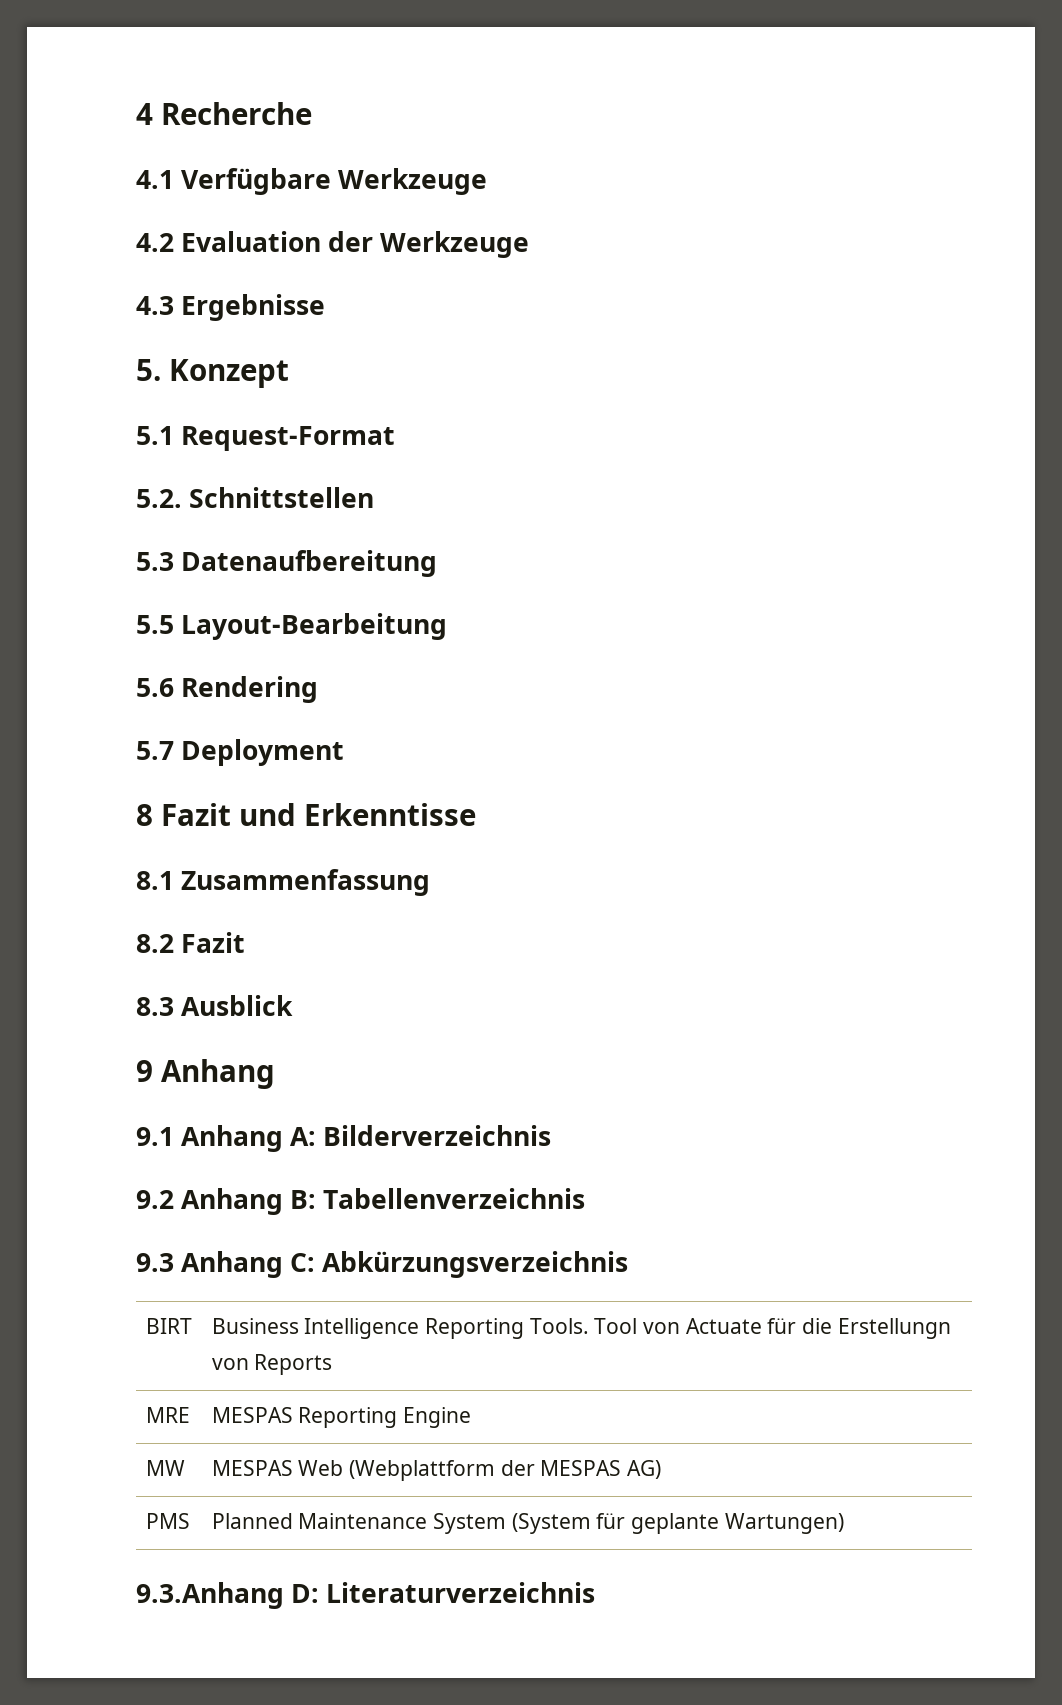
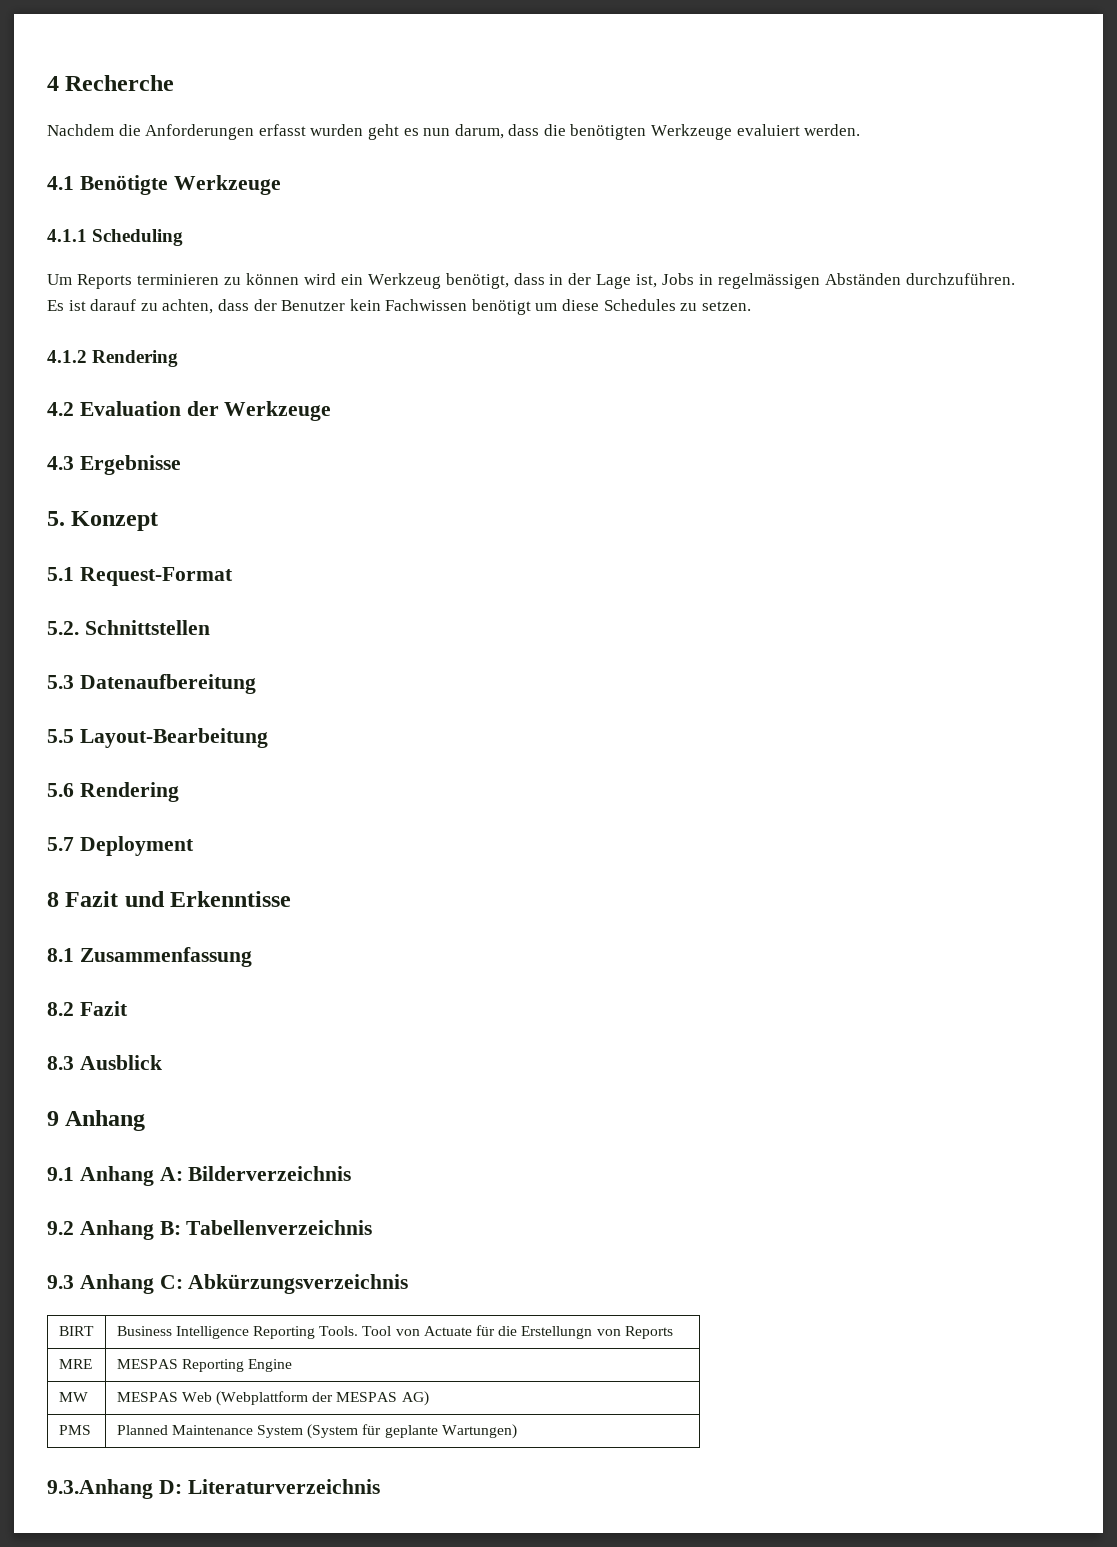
(312, 113) none -> [47,124,861,140] // Nachdem die Anforderungen erfasst wurden geht es nun darum, dass die benötigten Werkzeuge evaluiert werden.
[181,168,488,195] Verfügbare Werkzeuge -> [79,175,281,195] [47,229,184,246] [47,273,1016,289] [47,299,751,315] [47,350,179,367] Benötigte Werkzeuge // 4.1.1 Scheduling // Um Reports terminieren zu können wird ein Werkzeug benötigt, dass in der Lage ist, Jobs in regelmässigen Abständen durchzuführen. Es ist darauf zu achten, dass der Benutzer kein Fachwissen benötigt um diese Schedules zu setzen. // 4.1.2 Rendering

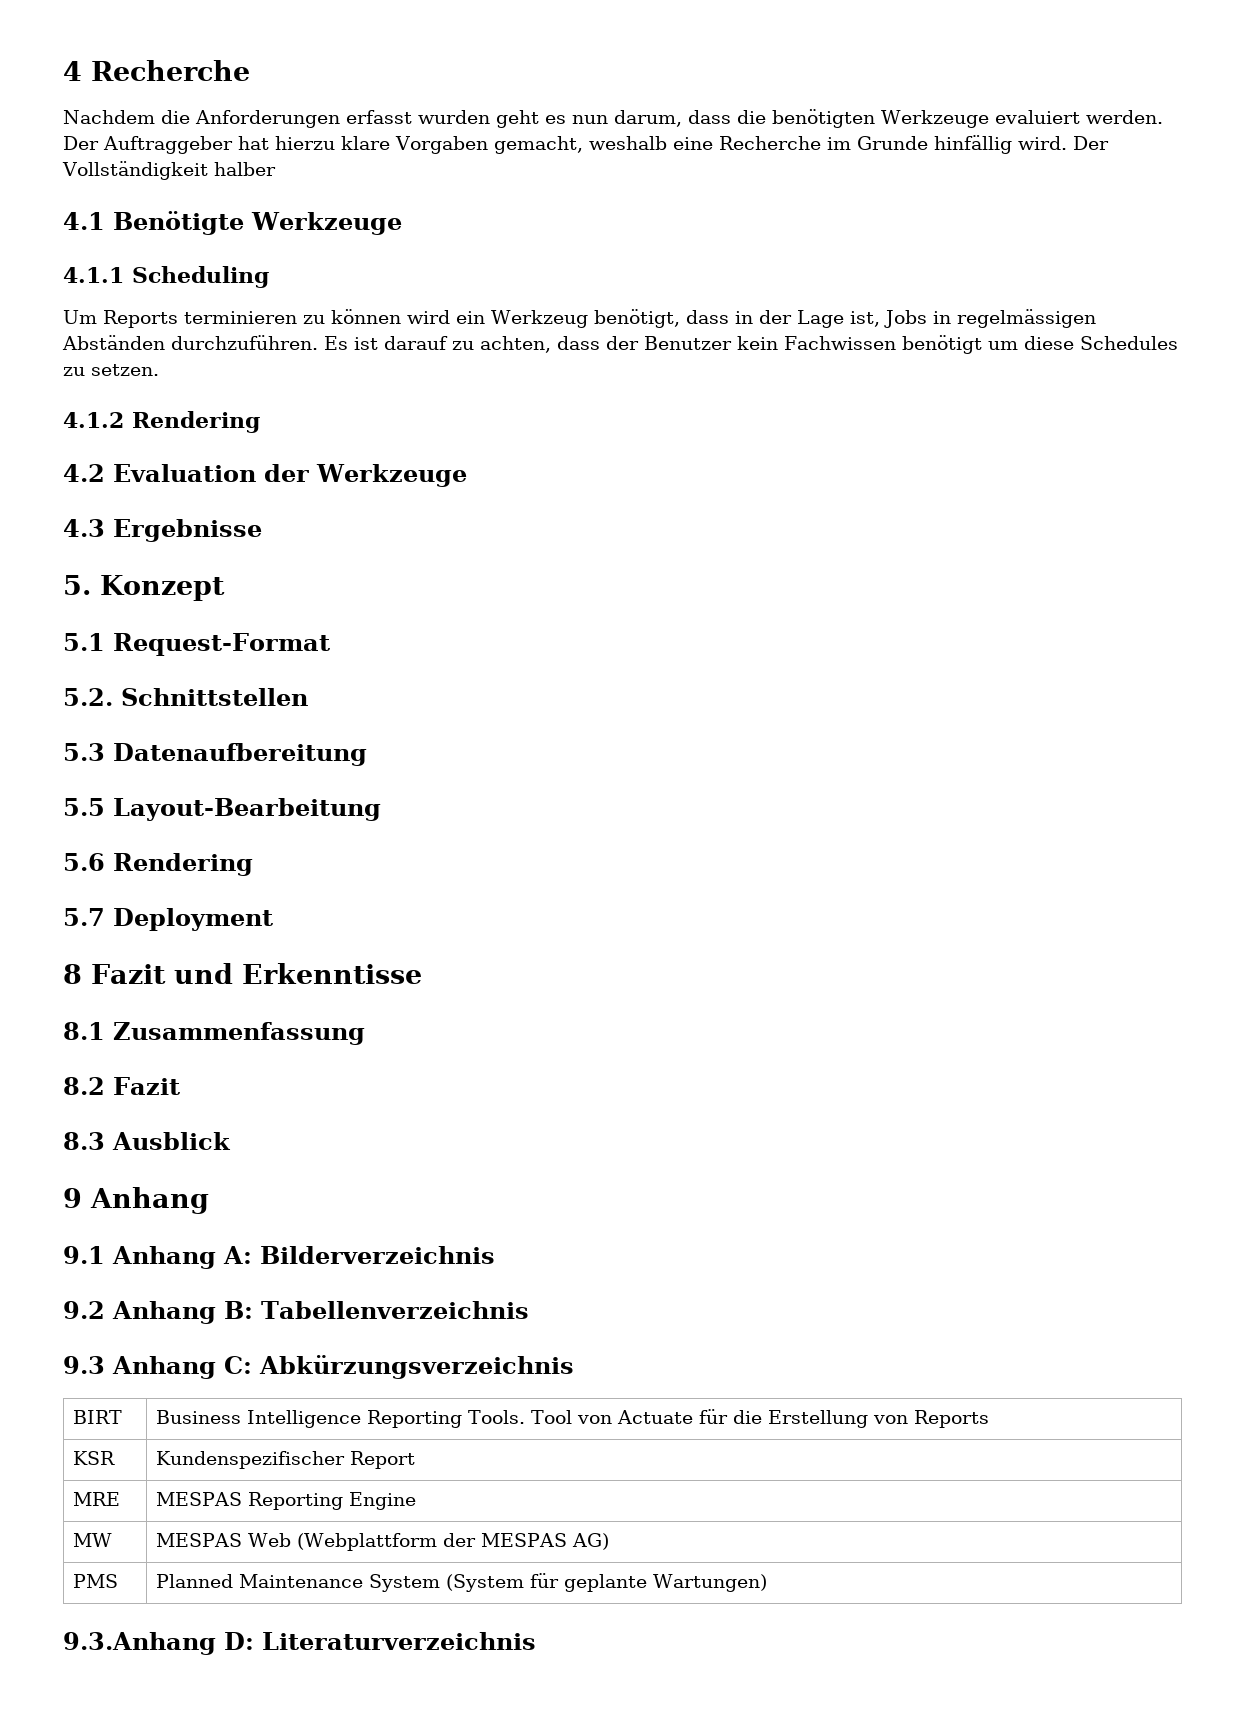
(861, 130) none -> [63,135,1109,154] [62,161,276,180] Der Auftraggeber hat hierzu klare Vorgaben gemacht, weshalb eine Recherche im Grunde hinfällig wird. Der Vollständigkeit halber
[521,1326,593,1339] Erstellungn -> [767,1410,868,1428] Erstellung
(673, 1332) none -> [72,1451,115,1465] [155,1451,415,1469] // KSR | Kundenspezifischer Report

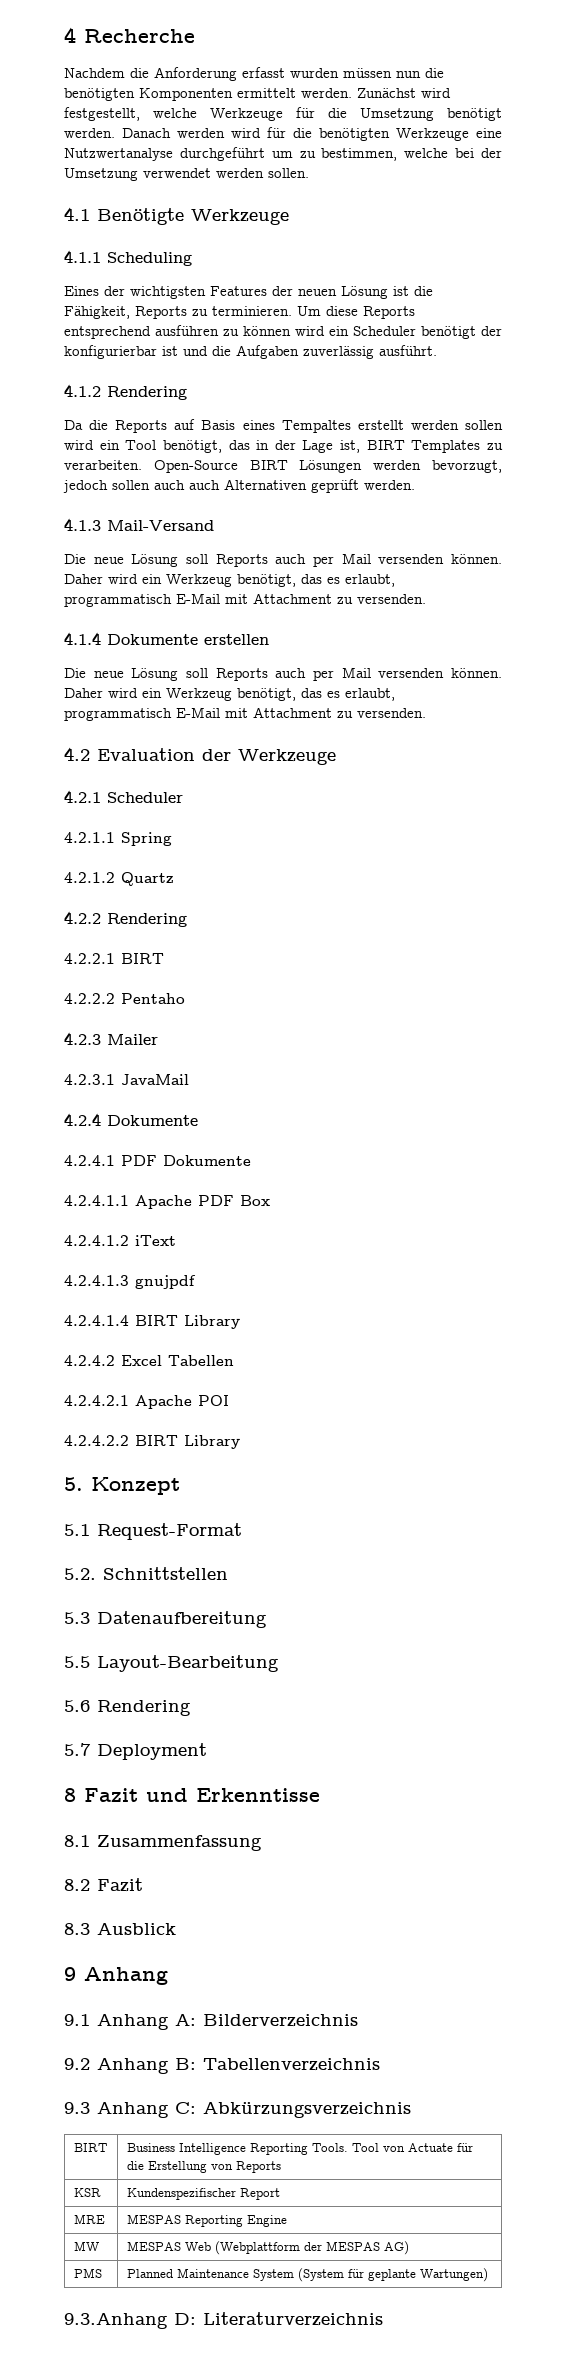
[195,110,340,128] Anforderungen -> [154,67,237,81] Anforderung
[496,109,1163,128] [63,135,1109,154] [62,161,276,180] geht es nun darum, dass die benötigten Werkzeuge evaluiert werden. Der Auftraggeber hat hierzu klare Vorgaben gemacht, weshalb eine Recherche im Grunde hinfällig wird. Der Vollständigkeit halber -> [343,68,444,78] [64,88,451,101] [64,107,502,121] [64,127,502,141] [64,147,502,161] [64,168,309,181] müssen nun die benötigten Komponenten ermittelt werden. Zunächst wird festgestellt, welche Werkzeuge für die Umsetzung benötigt werden. Danach werden wird für die benötigten Werkzeuge eine Nutzwertanalyse durchgeführt um zu bestimmen, welche bei der Umsetzung verwendet werden sollen.
[63,309,1096,328] [62,335,1178,354] [63,364,159,376] [63,411,260,433] [63,464,467,487] [63,519,262,542] Um Reports terminieren zu können wird ein Werkzeug benötigt, dass in der Lage ist, Jobs in regelmässigen Abständen durchzuführen. Es ist darauf zu achten, dass der Benutzer kein Fachwissen benötigt um diese Schedules zu setzen. // 4.1.2 Rendering // 4.2 Evaluation der Werkzeuge // 4.3 Ergebnisse -> [64,286,433,299] [64,306,415,319] [64,325,502,339] [64,345,437,359] [64,384,187,400] [64,419,503,433] [64,440,503,453] [64,460,503,473] [63,479,415,493] [64,518,214,531] [64,553,503,567] [64,574,395,587] [64,593,426,607] [64,632,269,645] [64,667,503,681] [64,688,395,701] [64,707,426,721] [64,747,336,765] [64,790,183,803] [64,832,172,846] [64,872,174,886] [64,911,187,927] [64,953,164,964] [64,993,185,1004] [64,1032,158,1045] [64,1074,189,1085] [64,1113,198,1126] [64,1155,251,1166] [64,1195,270,1209] [64,1235,176,1246] [64,1275,196,1289] [64,1315,240,1329] [64,1355,234,1366] [64,1395,229,1409] [64,1435,240,1449] Eines der wichtigsten Features der neuen Lösung ist die Fähigkeit, Reports zu terminieren. Um diese Reports entsprechend ausführen zu können wird ein Scheduler benötigt der konfigurierbar ist und die Aufgaben zuverlässig ausführt. // 4.1.2 Rendering // Da die Reports auf Basis eines Tempaltes erstellt werden sollen wird ein Tool benötigt, das in der Lage ist, BIRT Templates zu verarbeiten. Open-Source BIRT Lösungen werden bevorzugt, jedoch sollen auch auch Alternativen geprüft werden. // 4.1.3 Mail-Versand // Die neue Lösung soll Reports auch per Mail versenden können. Daher wird ein Werkzeug benötigt, das es erlaubt, programmatisch E-Mail mit Attachment zu versenden. // 4.1.4 Dokumente erstellen // Die neue Lösung soll Reports auch per Mail versenden können. Daher wird ein Werkzeug benötigt, das es erlaubt, programmatisch E-Mail mit Attachment zu versenden. // 4.2 Evaluation der Werkzeuge // 4.2.1 Scheduler // 4.2.1.1 Spring // 4.2.1.2 Quartz // 4.2.2 Rendering // 4.2.2.1 BIRT // 4.2.2.2 Pentaho // 4.2.3 Mailer // 4.2.3.1 JavaMail // 4.2.4 Dokumente // 4.2.4.1 PDF Dokumente // 4.2.4.1.1 Apache PDF Box // 4.2.4.1.2 iText // 4.2.4.1.3 gnujpdf // 4.2.4.1.4 BIRT Library // 4.2.4.2 Excel Tabellen // 4.2.4.2.1 Apache POI // 4.2.4.2.2 BIRT Library

